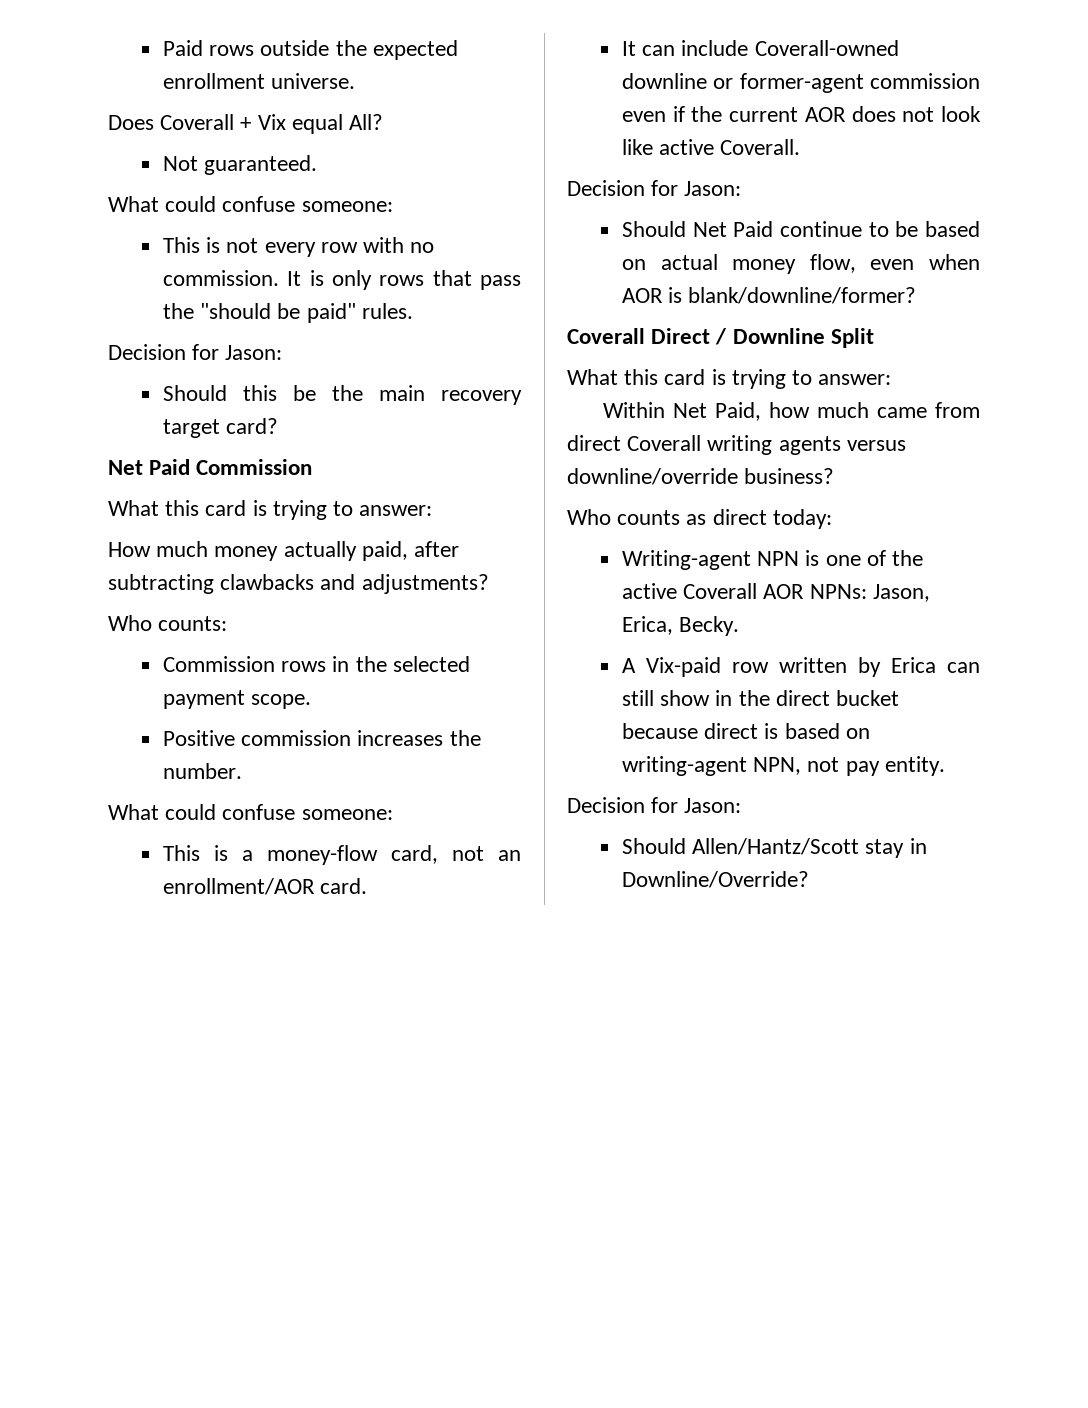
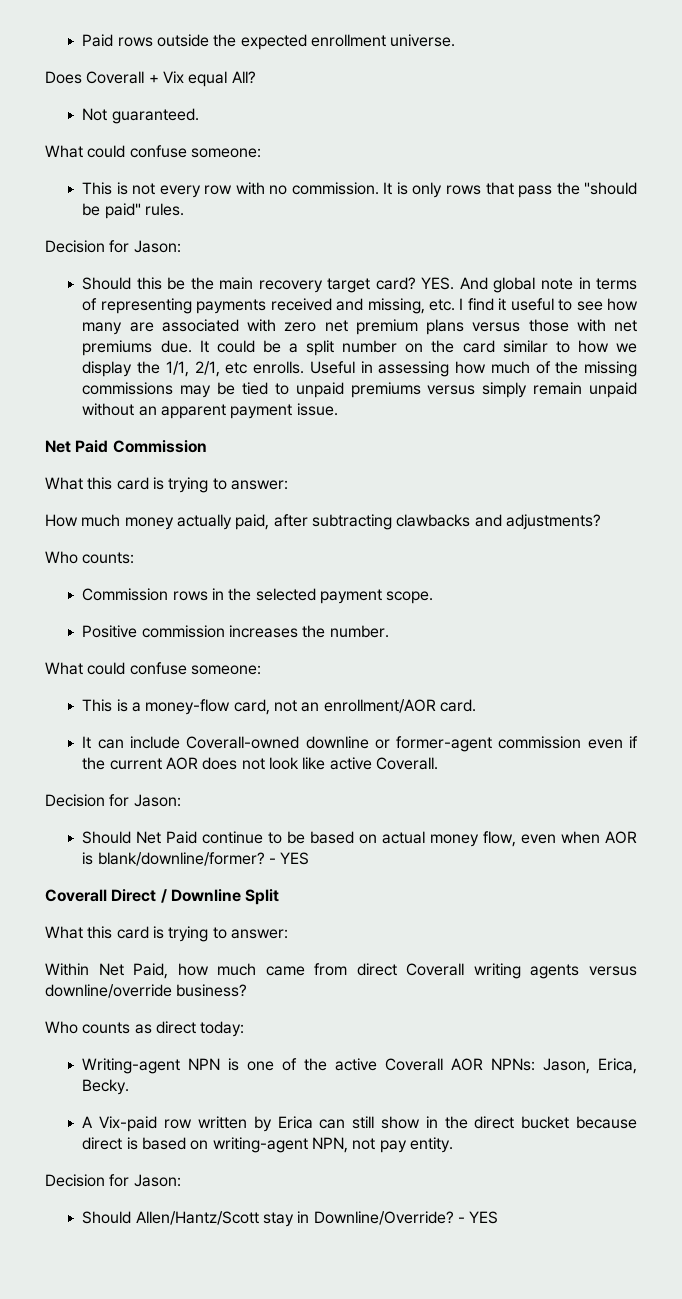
(279, 426) none -> [421,277,638,293] [82,298,638,314] [82,319,637,335] [82,340,638,356] [82,361,637,377] [82,382,637,398] [82,403,338,419] YES. And global note in terms of representing payments received and missing, etc. I find it useful to see how many are associated with zero net premium plans versus those with net premiums due. It could be a split number on the card similar to how we display the 1/1, 2/1, etc enrolls. Useful in assessing how much of the missing commissions may be tied to unpaid premiums versus simply remain unpaid without an apparent payment issue.
(917, 295) none -> [269,852,310,865] - YES
(809, 879) none -> [458,1211,499,1224] - YES

